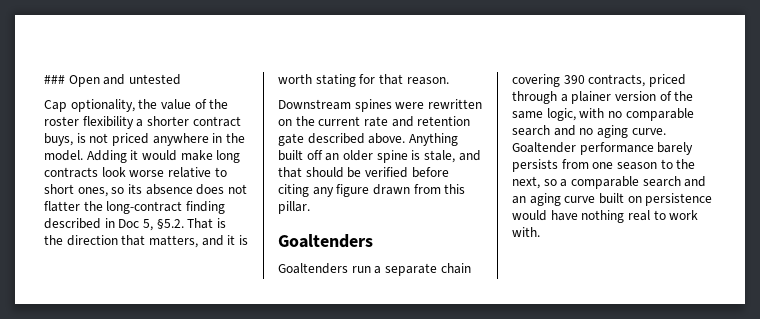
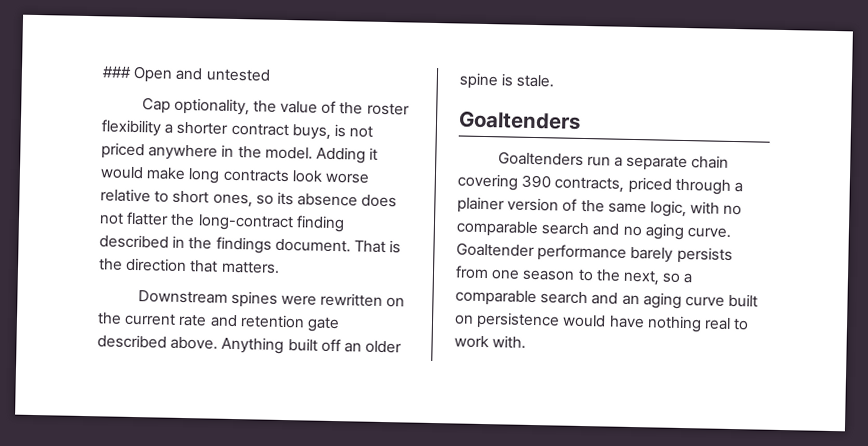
[118,219,184,231] Doc 5, §5.2. -> [188,236,351,254] the findings document.
[148,235,248,248] [278,74,449,87] matters, and it is worth stating for that reason. -> [220,260,280,274] matters.
[423,150,481,163] [278,167,449,178] [278,184,466,197] [278,201,310,214] stale, and that should be verified before citing any figure drawn from this pillar. -> [516,74,555,88] stale.

